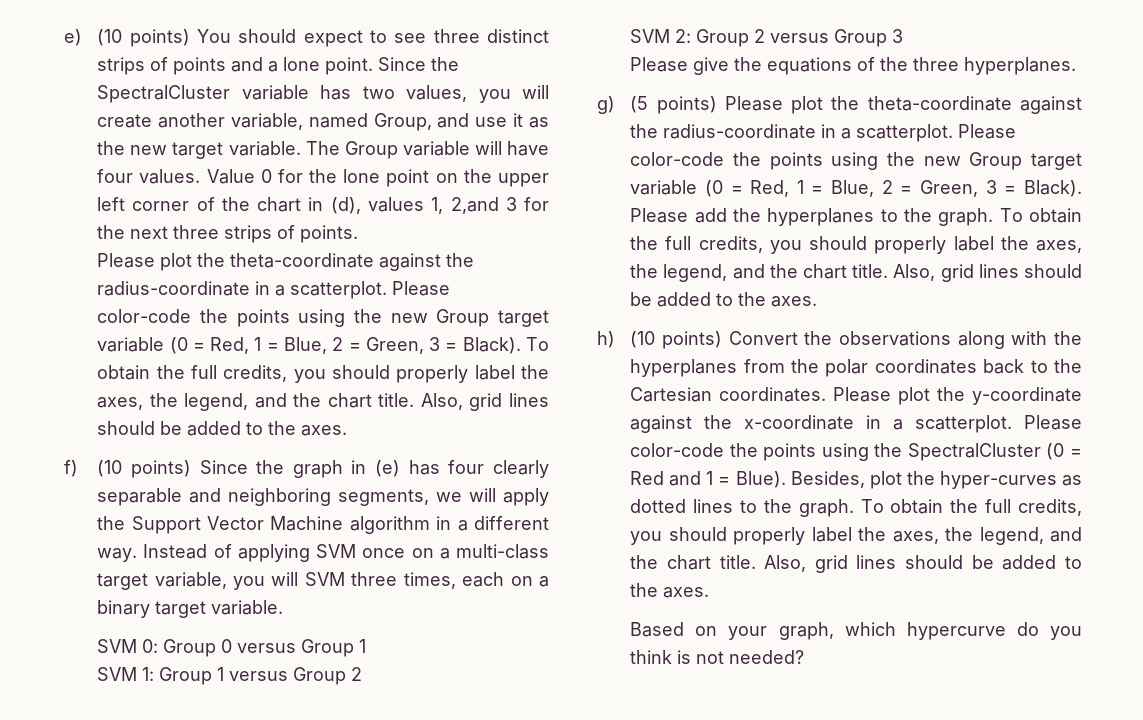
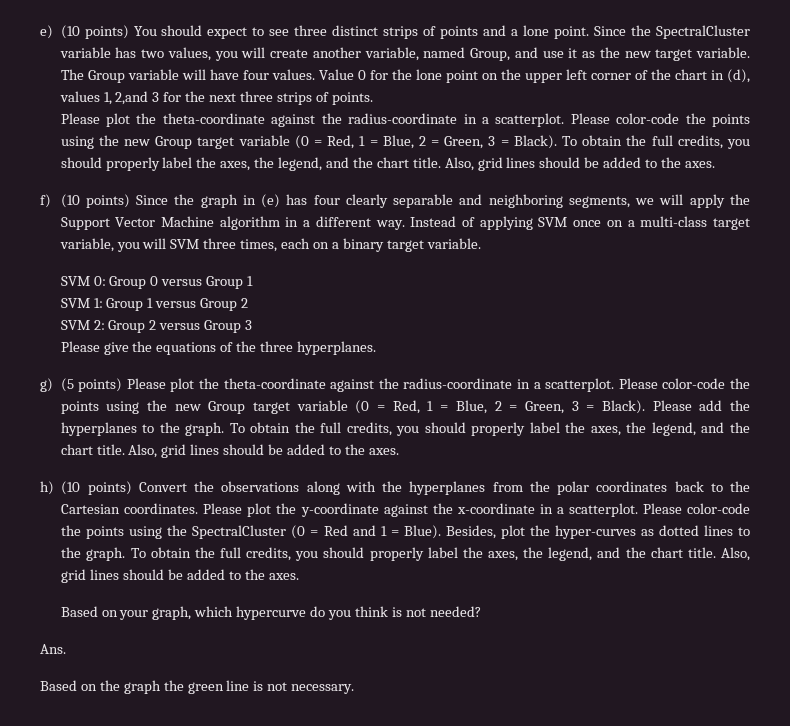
(805, 657) none -> [40,644,66,654] [40,680,355,694] // Ans. // Based on the graph the green line is not necessary.

